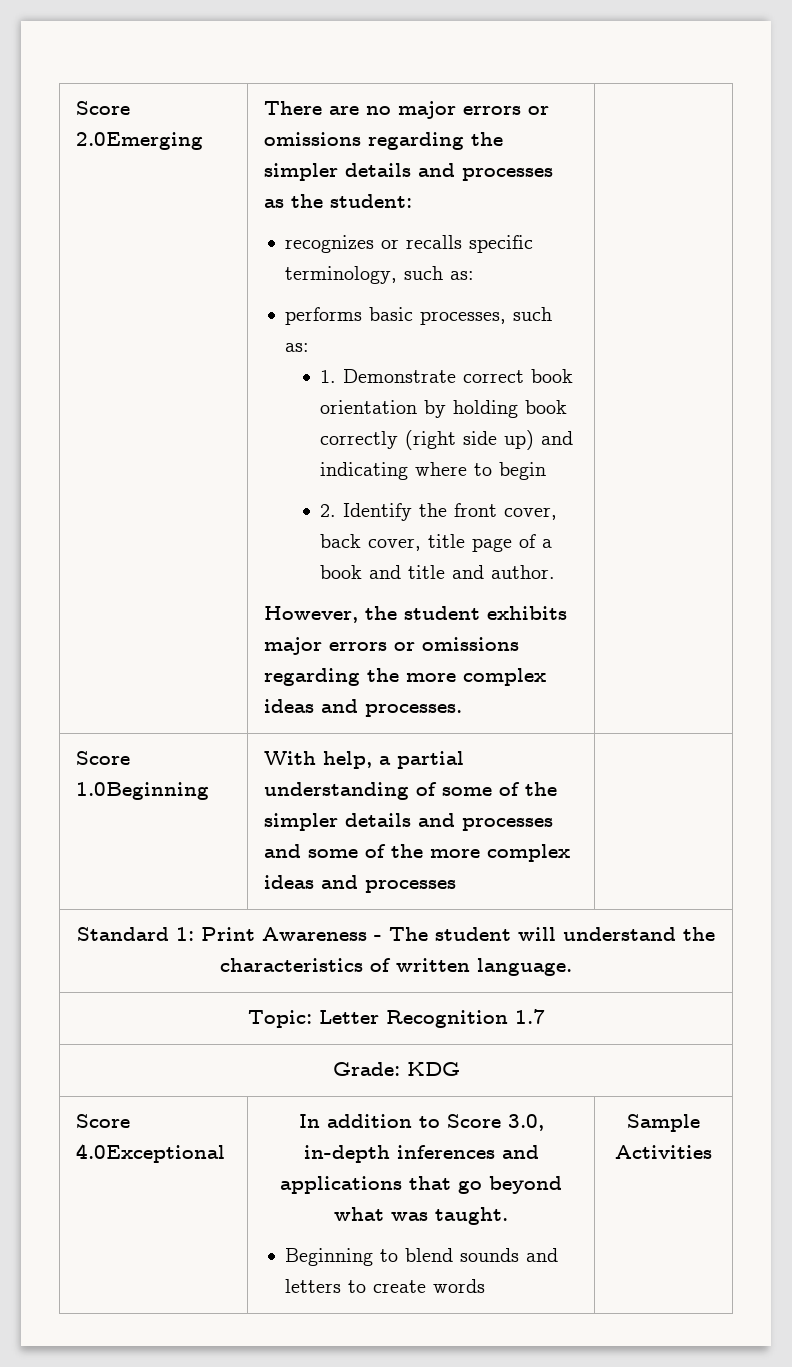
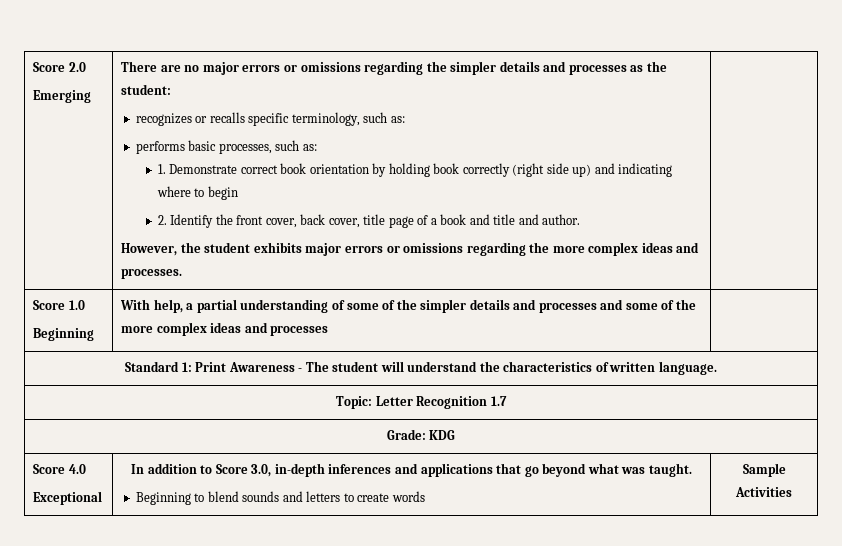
[75,101,130,115] [75,132,203,150] Score 2.0Emerging -> [33,62,86,72] [33,90,92,103] Score 2.0 // Emerging
[75,782,209,800] 1.0Beginning -> [68,300,85,310] [33,328,95,341] 1.0 // Beginning
[75,1144,225,1163] 4.0Exceptional -> [68,464,86,474] [33,491,103,505] 4.0 // Exceptional

